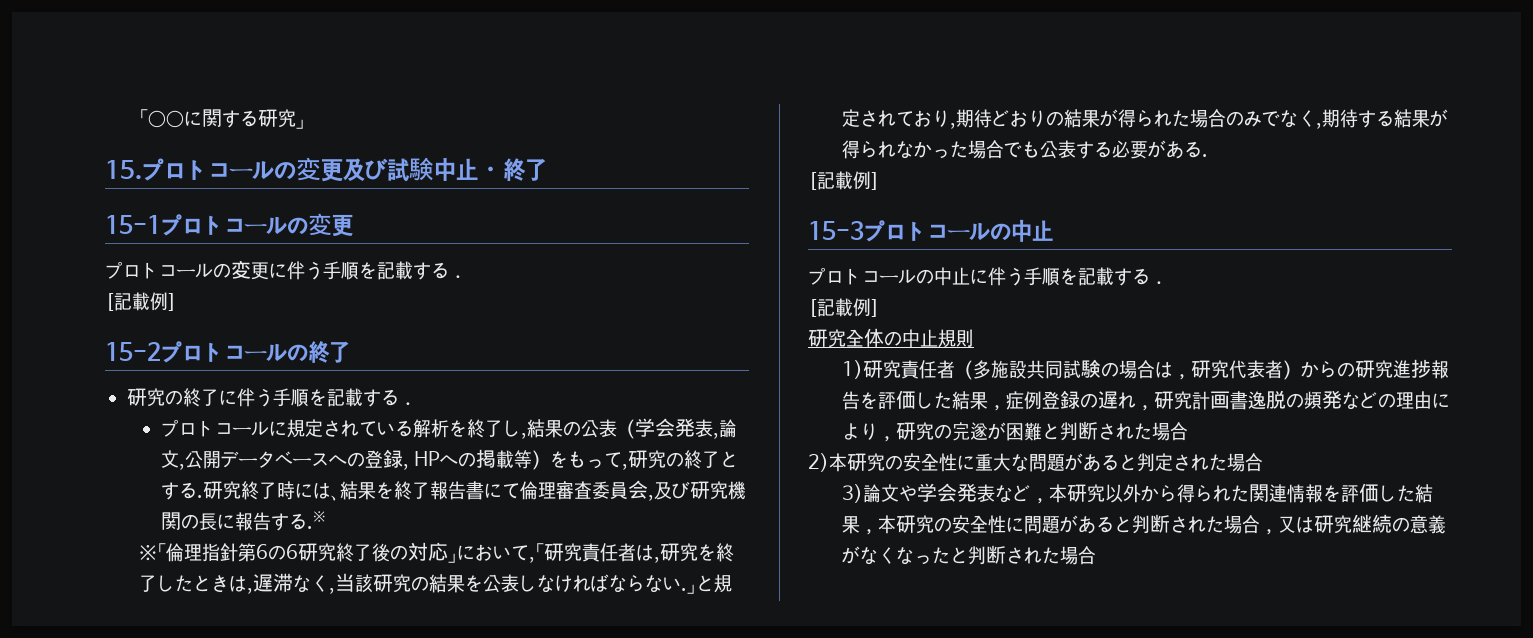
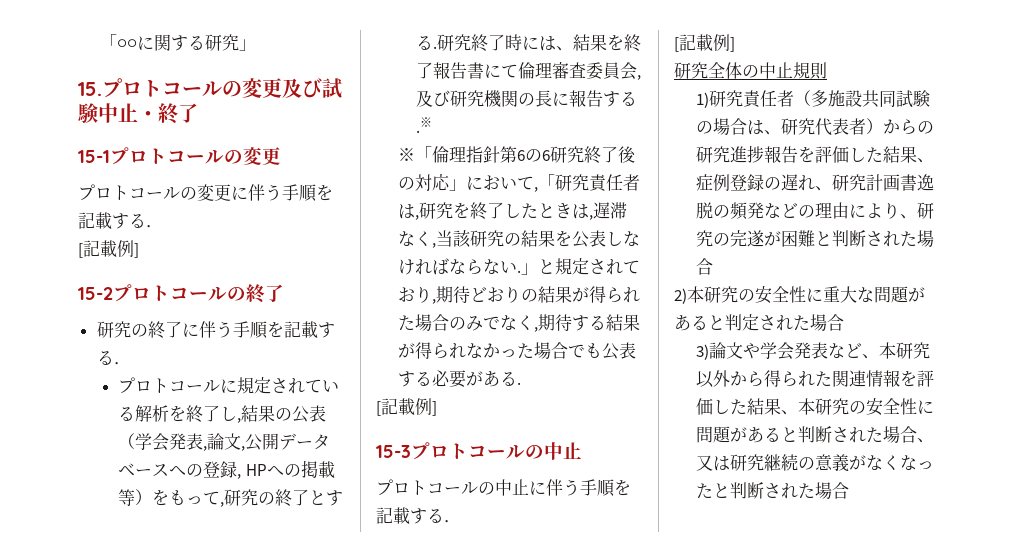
[1172,374,1191,380] ， -> [763,130,781,135] 、
[987,405,1006,411] ， -> [916,158,934,163] 、
[1135,405,1154,411] ， -> [814,186,832,191] 、
[877,436,896,442] ， -> [899,214,917,219] 、
[1030,498,1049,504] ， -> [861,354,879,359] 、
[859,529,878,535] ， -> [780,410,798,415] 、
[1259,529,1278,535] ， -> [916,438,934,443] 、

